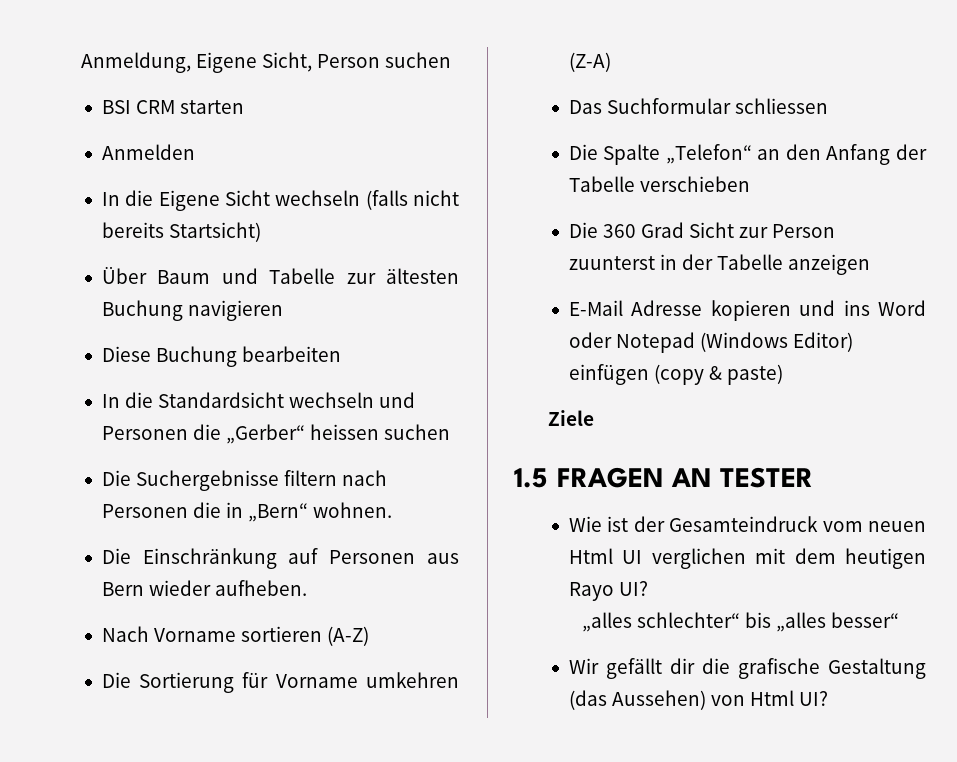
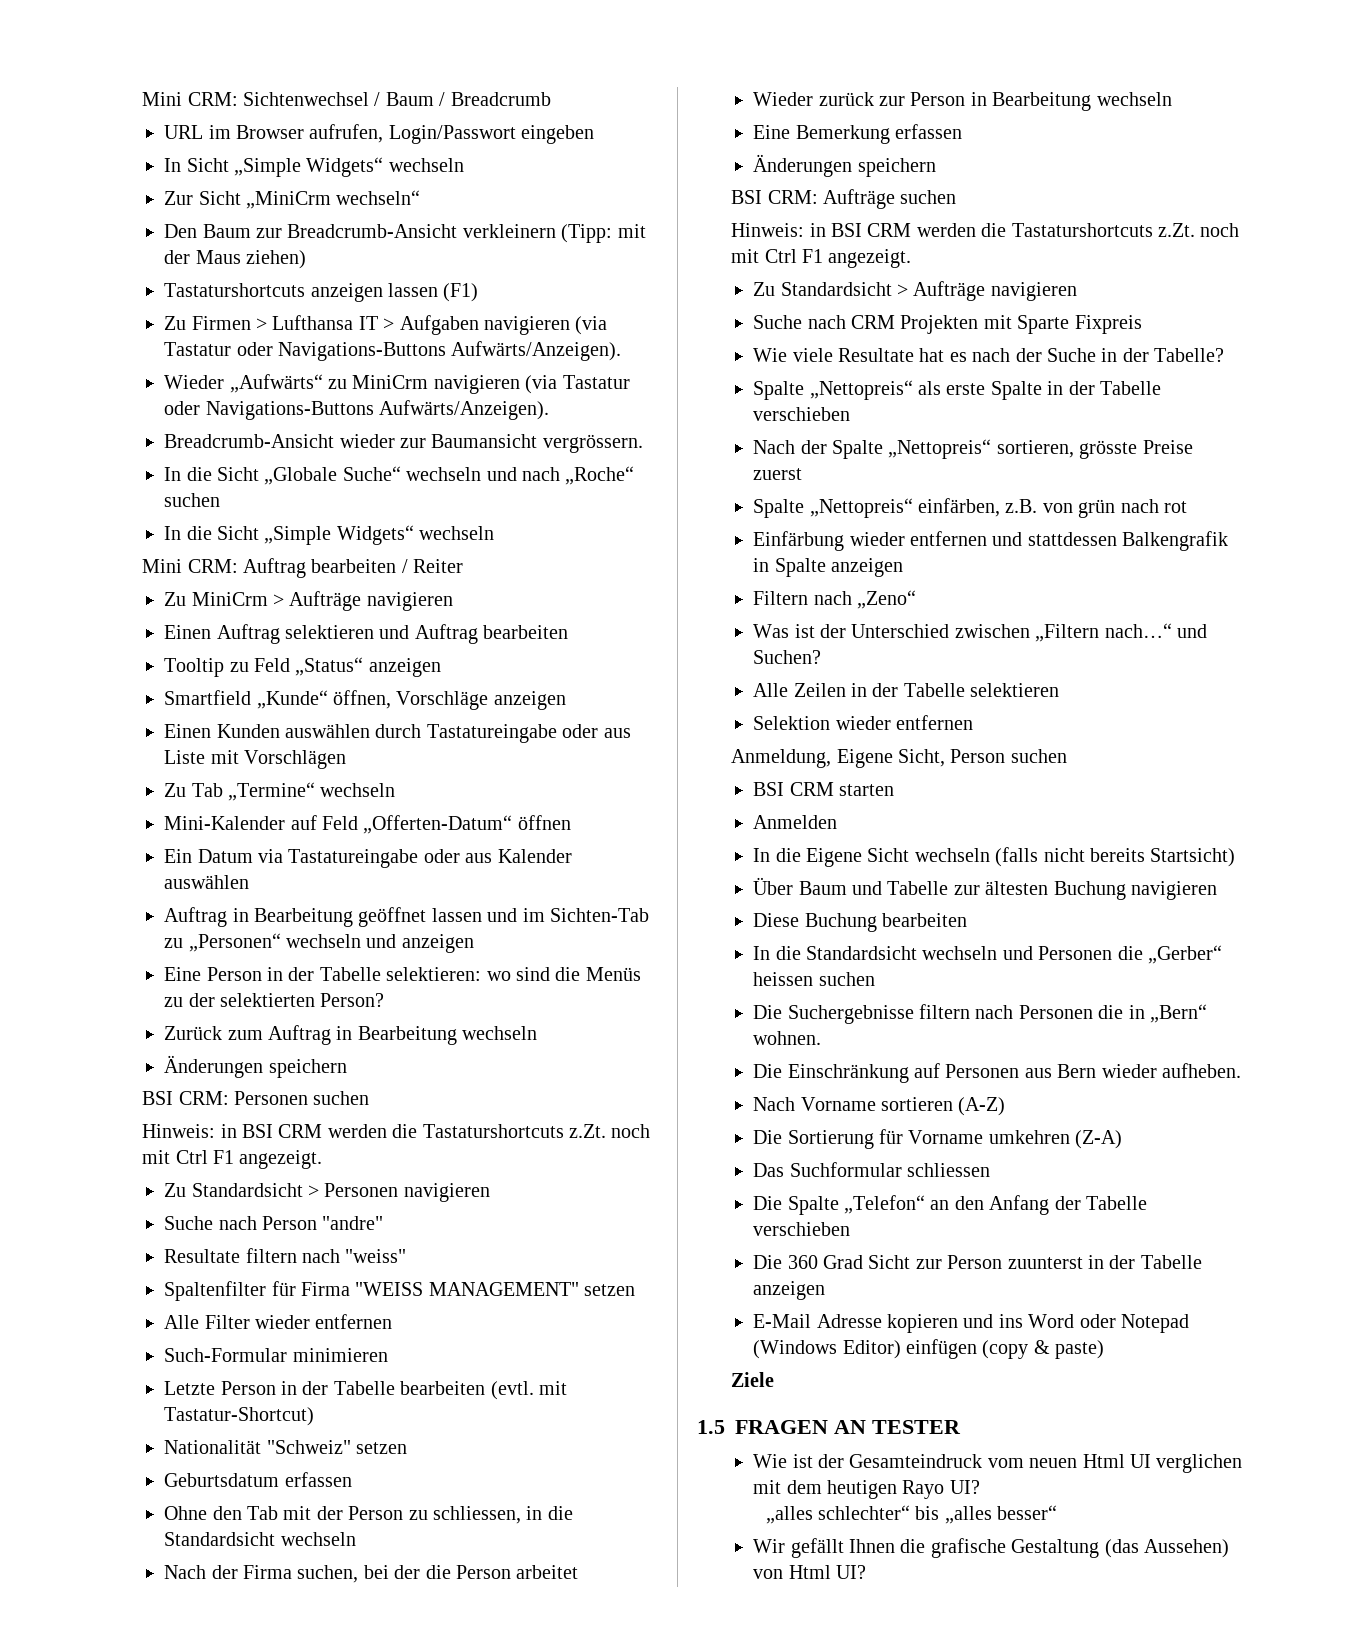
(80, 62) none -> [142,92,551,106] [164,124,595,144] [164,157,464,177] [164,190,421,209] [164,224,646,243] [164,250,307,269] [164,283,479,302] [164,315,608,335] [164,341,622,361] [164,374,630,394] [164,400,550,420] [164,434,643,453] [164,466,635,485] [164,493,221,507] [164,525,495,545] [142,558,464,578] [164,591,453,611] [164,624,569,644] [164,657,441,677] [164,690,566,710] [164,724,631,743] [164,750,347,769] [164,782,396,801] [164,815,571,834] [164,849,572,868] [164,875,250,889] [164,907,650,927] [164,933,474,953] [164,967,641,981] [164,993,385,1007] [164,1025,538,1045] [164,1055,347,1078] [142,1091,370,1105] [142,1124,651,1138] [142,1150,323,1169] [164,1183,490,1202] [164,1216,384,1230] [164,1248,407,1263] [164,1281,636,1301] [164,1314,393,1329] [164,1348,388,1362] [164,1381,568,1400] [164,1407,315,1426] [164,1440,408,1454] [164,1472,352,1487] [164,1506,573,1524] [164,1532,356,1546] [164,1565,579,1583] [753,92,1172,111] [753,124,963,144] [753,154,936,177] [731,189,957,209] [731,223,1240,237] [731,249,912,268] [753,281,1077,301] [753,315,1142,334] [753,348,1225,362] [753,380,1162,400] [753,407,851,421] [753,439,1193,459] [753,468,803,480] [753,498,1188,518] [753,531,1229,551] [753,558,904,577] [753,590,917,609] [753,623,1208,642] [753,650,822,664] [753,683,1060,697] [753,715,974,730] Mini CRM: Sichtenwechsel / Baum / Breadcrumb // URL im Browser aufrufen, Login/Passwort eingeben // In Sicht „Simple Widgets“ wechseln // Zur Sicht „MiniCrm wechseln“ // Den Baum zur Breadcrumb-Ansicht verkleinern (Tipp: mit der Maus ziehen) // Tastaturshortcuts anzeigen lassen (F1) // Zu Firmen > Lufthansa IT > Aufgaben navigieren (via Tastatur oder Navigations-Buttons Aufwärts/Anzeigen). // Wieder „Aufwärts“ zu MiniCrm navigieren (via Tastatur oder Navigations-Buttons Aufwärts/Anzeigen). // Breadcrumb-Ansicht wieder zur Baumansicht vergrössern. // In die Sicht „Globale Suche“ wechseln und nach „Roche“ suchen // In die Sicht „Simple Widgets“ wechseln // Mini CRM: Auftrag bearbeiten / Reiter // Zu MiniCrm > Aufträge navigieren // Einen Auftrag selektieren und Auftrag bearbeiten // Tooltip zu Feld „Status“ anzeigen // Smartfield „Kunde“ öffnen, Vorschläge anzeigen // Einen Kunden auswählen durch Tastatureingabe oder aus Liste mit Vorschlägen // Zu Tab „Termine“ wechseln // Mini-Kalender auf Feld „Offerten-Datum“ öffnen // Ein Datum via Tastatureingabe oder aus Kalender auswählen // Auftrag in Bearbeitung geöffnet lassen und im Sichten-Tab zu „Personen“ wechseln und anzeigen // Eine Person in der Tabelle selektieren: wo sind die Menüs zu der selektierten Person? // Zurück zum Auftrag in Bearbeitung wechseln // Änderungen speichern // BSI CRM: Personen suchen // Hinweis: in BSI CRM werden die Tastaturshortcuts z.Zt. noch mit Ctrl F1 angezeigt. // Zu Standardsicht > Personen navigieren // Suche nach Person "andre" // Resultate filtern nach "weiss" // Spaltenfilter für Firma "WEISS MANAGEMENT" setzen // Alle Filter wieder entfernen // Such-Formular minimieren // Letzte Person in der Tabelle bearbeiten (evtl. mit Tastatur-Shortcut) // Nationalität "Schweiz" setzen // Geburtsdatum erfassen // Ohne den Tab mit der Person zu schliessen, in die Standardsicht wechseln // Nach der Firma suchen, bei der die Person arbeitet // Wieder zurück zur Person in Bearbeitung wechseln // Eine Bemerkung erfassen // Änderungen speichern // BSI CRM: Aufträge suchen // Hinweis: in BSI CRM werden die Tastaturshortcuts z.Zt. noch mit Ctrl F1 angezeigt. // Zu Standardsicht > Aufträge navigieren // Suche nach CRM Projekten mit Sparte Fixpreis // Wie viele Resultate hat es nach der Suche in der Tabelle? // Spalte „Nettopreis“ als erste Spalte in der Tabelle verschieben // Nach der Spalte „Nettopreis“ sortieren, grösste Preise zuerst // Spalte „Nettopreis“ einfärben, z.B. von grün nach rot // Einfärbung wieder entfernen und stattdessen Balkengrafik in Spalte anzeigen // Filtern nach „Zeno“ // Was ist der Unterschied zwischen „Filtern nach…“ und Suchen? // Alle Zeilen in der Tabelle selektieren // Selektion wieder entfernen //
[669,658,695,674] dir -> [849,1539,896,1553] Ihnen

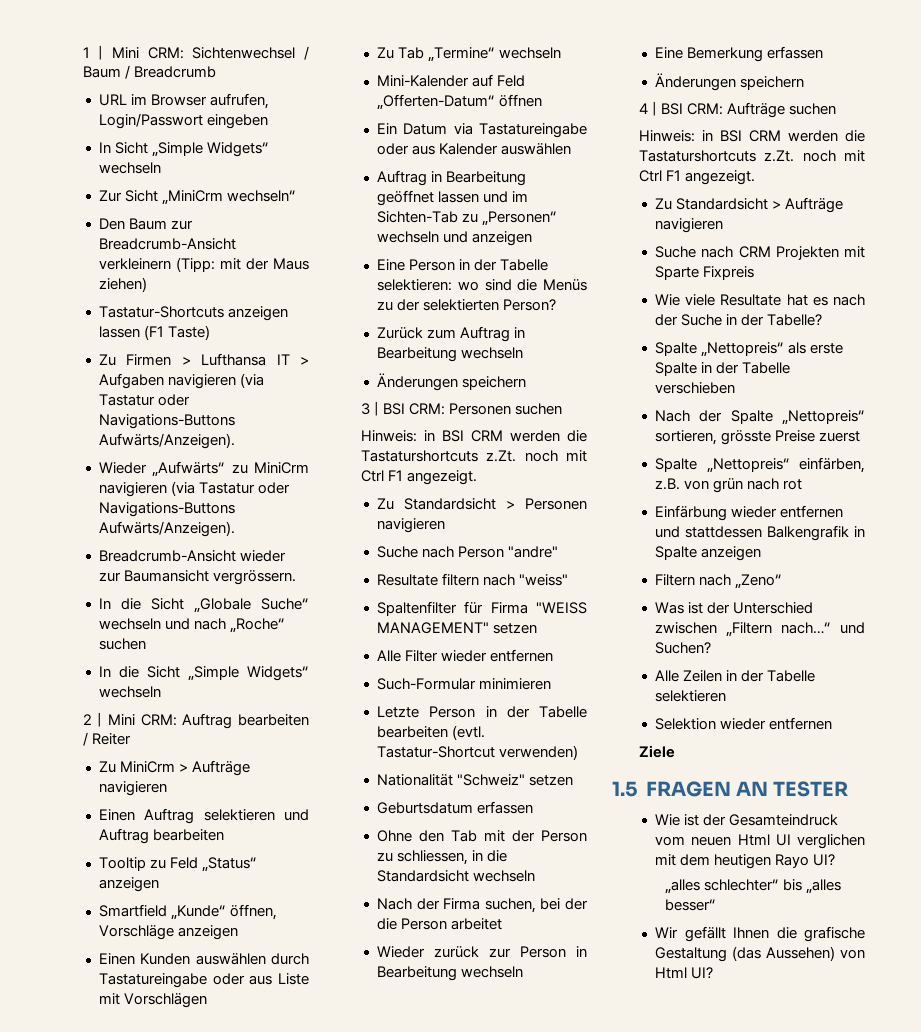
(142, 99) none -> [82,45,104,60] 1 |
[164,283,306,297] Tastaturshortcuts -> [99,306,225,318] Tastatur-Shortcuts
[443,283,479,302] (F1) -> [144,325,211,340] (F1 Taste)
(495, 533) none -> [82,712,103,727] 2 |
(347, 1068) none -> [360,401,379,416] 3 |
[539,1381,568,1395] [164,1407,315,1426] mit Tastatur-Shortcut) -> [377,745,579,760] Tastatur-Shortcut verwenden)
(936, 167) none -> [638,101,657,116] 4 |
[731,749,1067,768] [753,782,895,796] [753,815,838,829] [753,847,1236,867] [753,877,1218,900] [753,913,968,932] [753,945,1223,964] [753,972,875,986] [753,1004,1208,1024] [753,1031,822,1045] [753,1063,1242,1083] [753,1097,1006,1116] [753,1129,1123,1149] [753,1162,991,1177] [753,1195,1148,1215] [753,1222,851,1236] [753,1255,1202,1269] [753,1281,826,1300] [753,1314,1190,1333] [753,1339,1105,1359] // Anmeldung, Eigene Sicht, Person suchen // BSI CRM starten // Anmelden // In die Eigene Sicht wechseln (falls nicht bereits Startsicht) // Über Baum und Tabelle zur ältesten Buchung navigieren // Diese Buchung bearbeiten // In die Standardsicht wechseln und Personen die „Gerber“ heissen suchen // Die Suchergebnisse filtern nach Personen die in „Bern“ wohnen. // Die Einschränkung auf Personen aus Bern wieder aufheben. // Nach Vorname sortieren (A-Z) // Die Sortierung für Vorname umkehren (Z-A) // Das Suchformular schliessen // Die Spalte „Telefon“ an den Anfang der Tabelle verschieben // Die 360 Grad Sicht zur Person zuunterst in der Tabelle anzeigen // E-Mail Adresse kopieren und ins Word oder Notepad (Windows Editor) einfügen (copy & paste) -> (833, 723) none

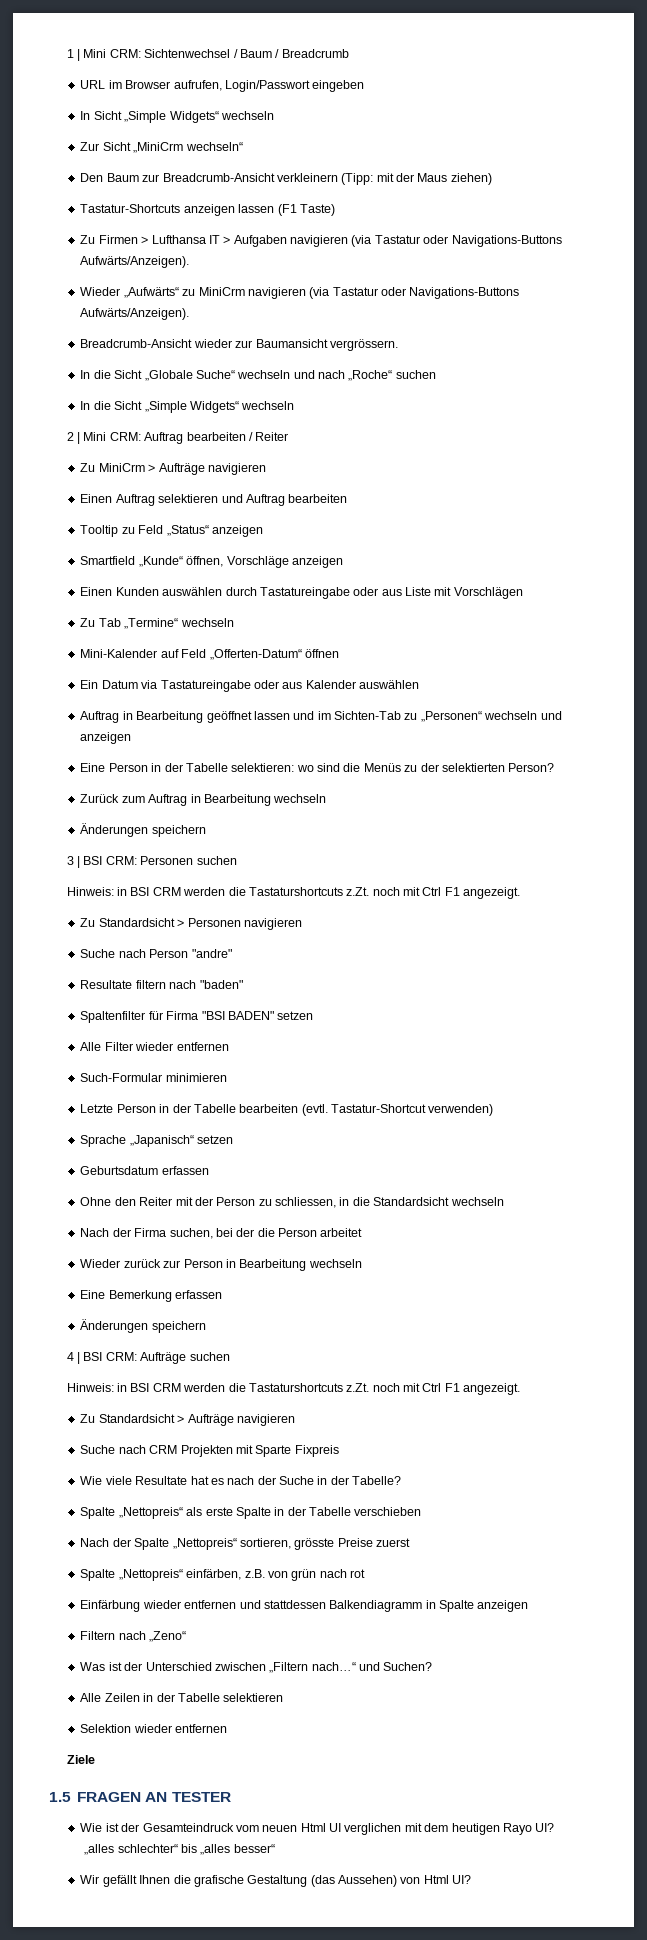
[519,574,569,586] "weiss" -> [199,980,243,989] "baden"
[536,602,587,614] [377,622,490,634] "WEISS MANAGEMENT" -> [201,1011,274,1020] "BSI BADEN"
[377,774,526,786] Nationalität "Schweiz" -> [80,1135,194,1147] Sprache „Japanisch“
[451,830,478,842] Tab -> [139,1197,173,1206] Reiter
[767,525,850,541] Balkengrafik -> [329,1600,423,1612] Balkendiagramm

